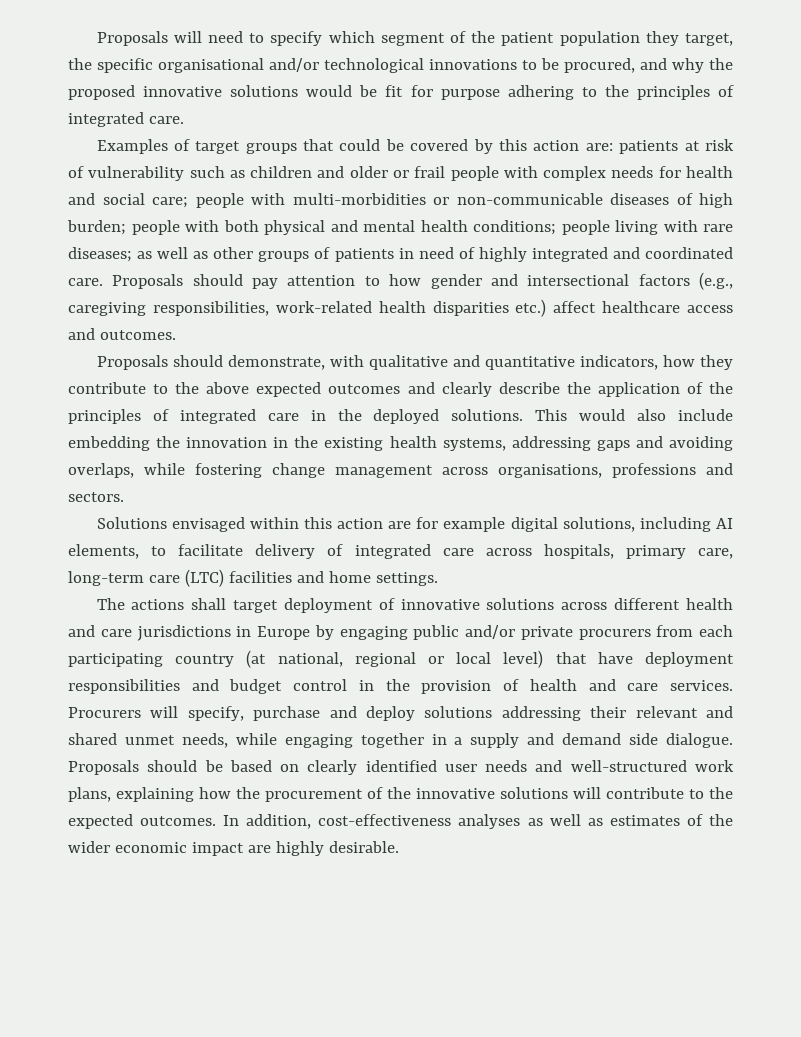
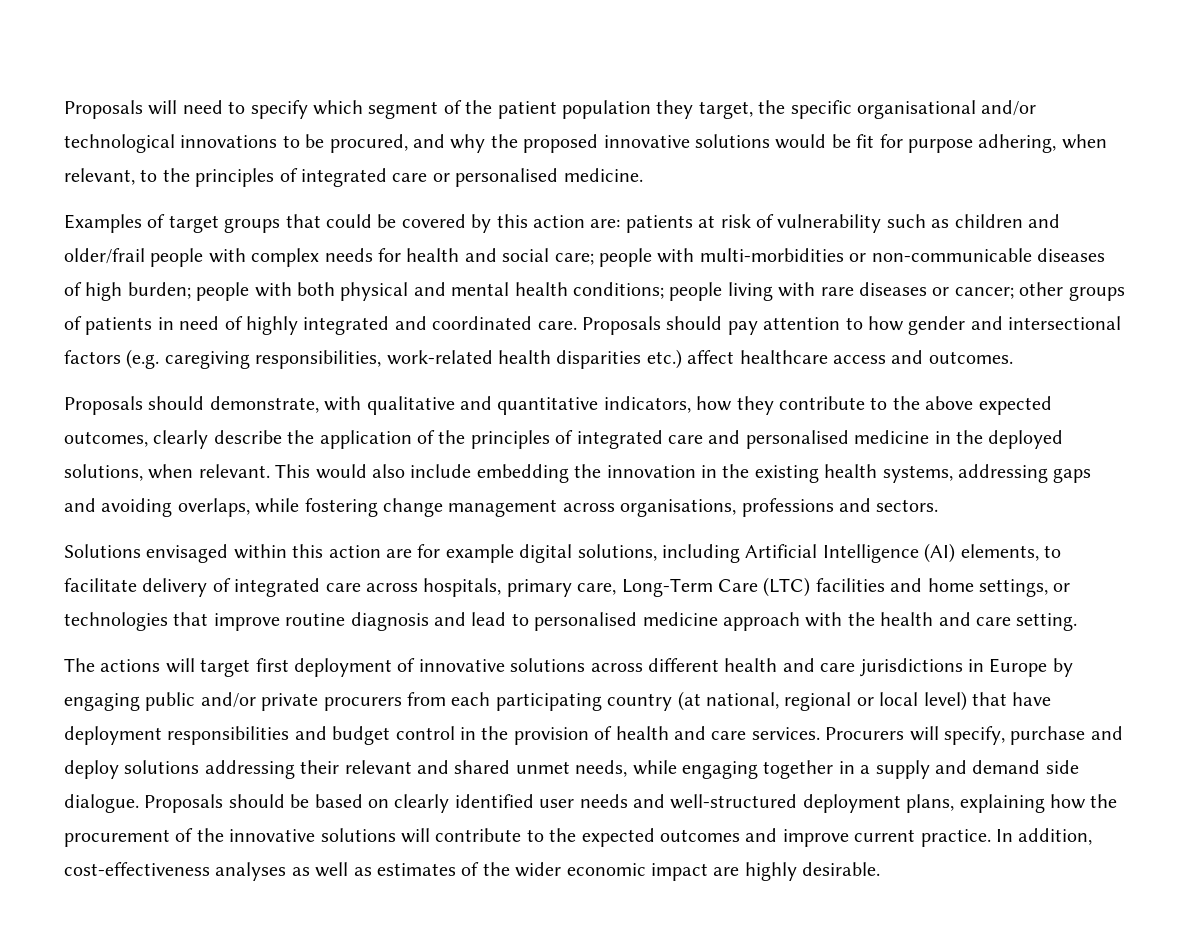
[507,85,574,100] adhering -> [978,134,1107,153] [64,168,135,185] adhering, when relevant,
[148,116,184,124] care. -> [392,168,643,187] care or personalised medicine.
[349,166,446,178] older or frail -> [64,248,145,264] older/frail
[68,247,209,262] diseases; as well as -> [858,282,1014,299] diseases or cancer;
[699,272,733,290] (e.g., -> [126,349,160,369] (e.g.
[328,382,435,394] outcomes and -> [64,431,148,447] outcomes,
[310,409,524,424] in the deployed solutions. -> [708,430,1064,449] [64,464,270,481] and personalised medicine in the deployed solutions, when relevant.
[716,518,734,529] AI -> [745,543,956,563] Artificial Intelligence (AI)
[68,571,180,586] long-term care -> [621,578,758,597] Long-Term Care
[375,572,438,586] settings. -> [978,579,1071,597] [64,612,1078,631] settings, or technologies that improve routine diagnosis and lead to personalised medicine approach with the health and care setting.
[191,598,279,613] shall target -> [165,658,289,677] will target first
[694,760,734,772] work -> [802,794,901,813] deployment
[140,816,217,826] outcomes. -> [659,828,991,847] outcomes and improve current practice.

